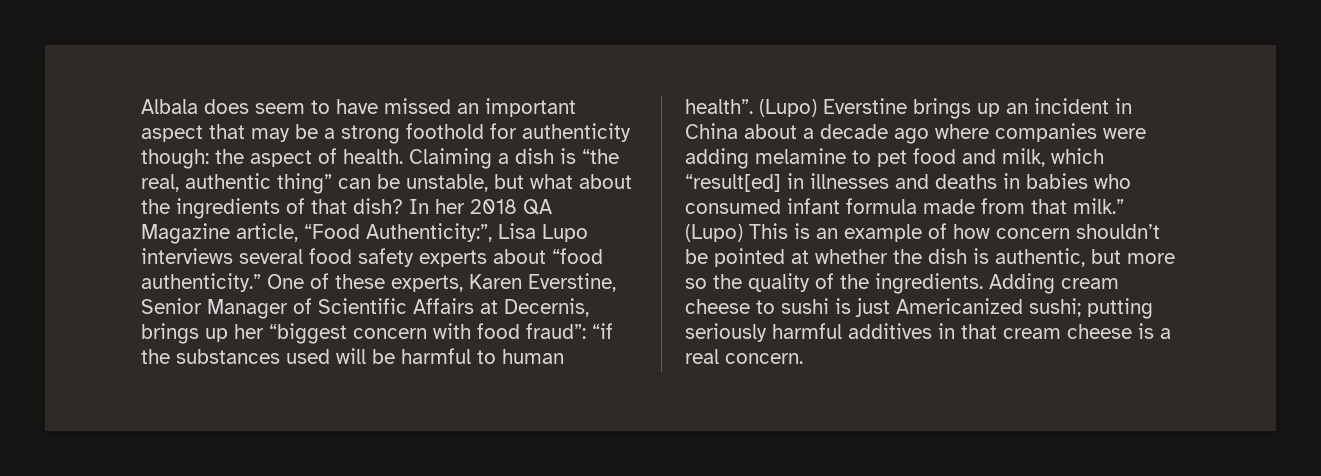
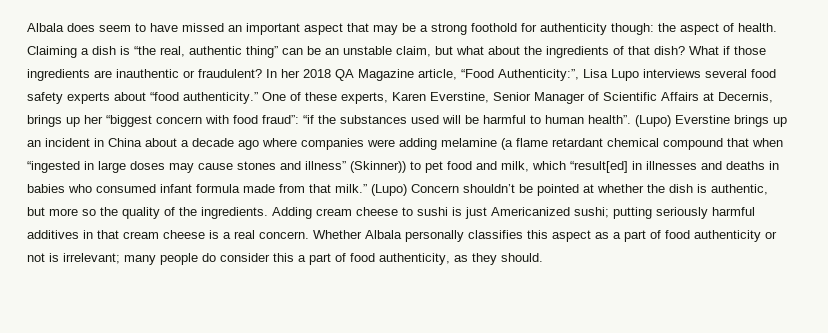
[406,174,488,192] unstable, -> [325,46,431,57] an unstable claim,
(403, 206) none -> [689,46,766,55] [27,69,262,81] What if those ingredients are inauthentic or fraudulent?
(846, 156) none -> [501,138,783,150] [27,161,406,173] (a flame retardant chemical compound that when “ingested in large doses may cause stones and illness” (Skinner))
[749,223,1070,242] This is an example of how concern -> [411,184,459,193] Concern
(803, 358) none -> [313,230,777,242] [27,253,543,265] Whether Albala personally classifies this aspect as a part of food authenticity or not is irrelevant; many people do consider this a part of food authenticity, as they should.

